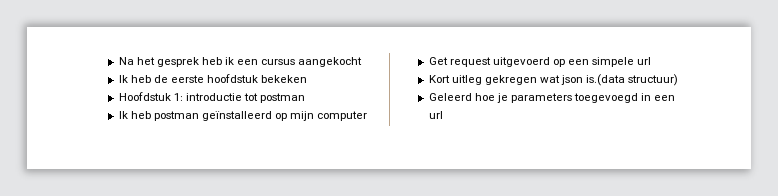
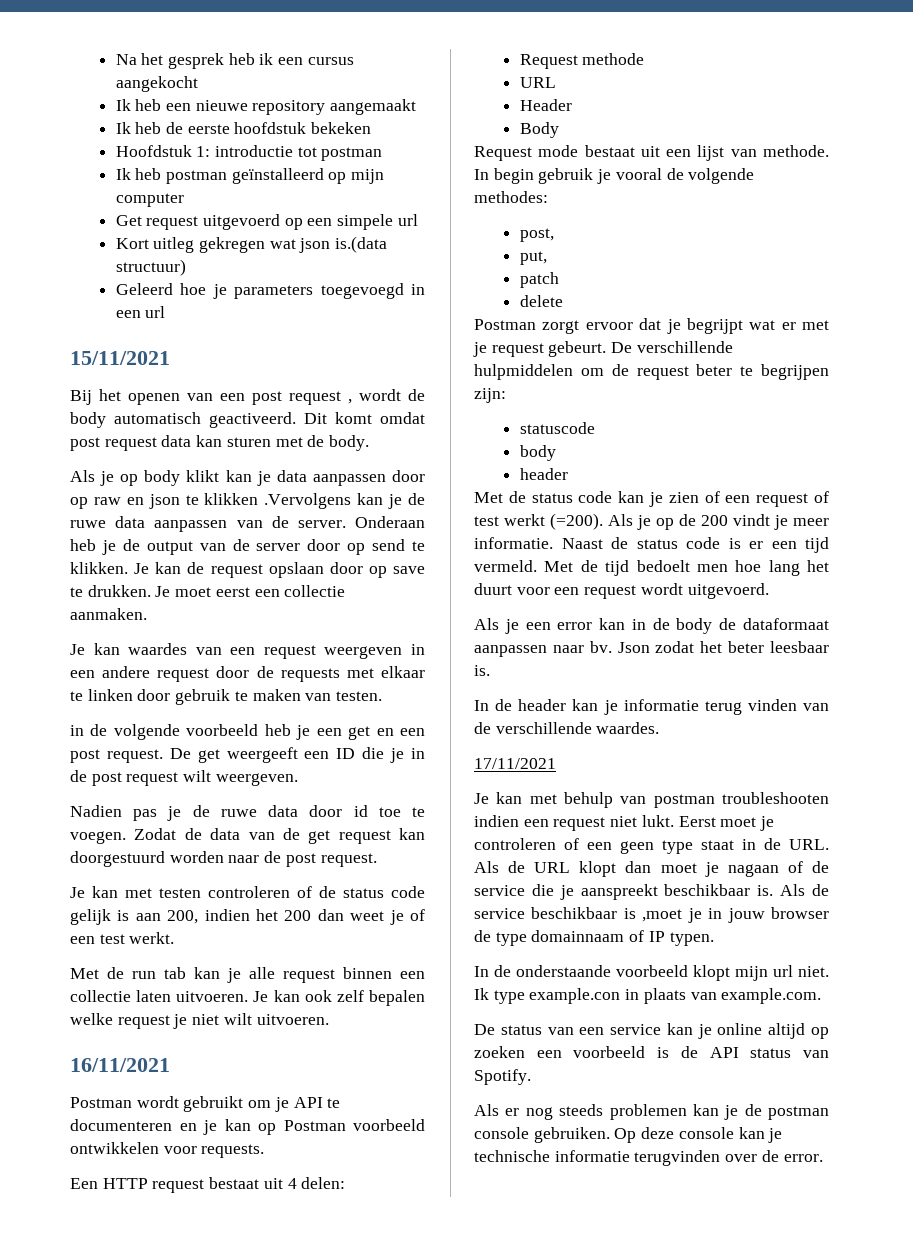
(363, 62) none -> [115,99,417,115] // Ik heb een nieuwe repository aangemaakt
(443, 115) none -> [70,351,170,365] [70,389,425,405] [70,412,425,428] [70,435,370,451] [70,470,425,486] [70,493,426,509] [70,516,425,532] [70,539,425,555] [70,562,425,578] [70,585,346,597] [70,608,147,620] [70,643,425,659] [70,666,425,682] [70,689,383,705] [70,724,426,740] [70,747,426,763] [70,770,298,786] [70,805,425,821] [70,828,425,844] [70,851,377,867] [70,886,425,898] [70,909,425,925] [70,932,175,944] [70,967,425,983] [70,990,425,1006] [70,1013,329,1029] [70,1058,170,1072] [70,1096,341,1112] [70,1119,425,1135] [70,1142,265,1158] [70,1177,346,1193] [519,53,645,69] [519,77,556,88] [519,99,572,111] [519,122,559,138] [474,145,829,161] [474,168,755,184] [474,191,548,203] [519,228,554,242] [519,251,547,265] [519,272,559,288] [519,295,563,307] [474,318,829,334] [473,341,733,357] [474,364,829,380] [474,388,506,403] [519,422,595,434] [519,445,556,461] [519,468,568,480] [474,491,829,507] [474,513,829,530] [474,537,829,553] [474,560,829,576] [474,583,769,599] [474,618,829,634] [474,641,829,657] [474,665,490,676] [474,699,829,715] [474,722,660,734] [474,758,556,769] [474,792,829,808] [474,815,775,831] [474,838,829,854] [474,861,829,877] [474,884,829,900] [474,907,830,923] [474,930,714,946] [474,965,829,981] [474,988,822,1004] [474,1023,829,1039] [474,1046,829,1058] [474,1069,531,1085] [474,1104,829,1120] [474,1127,783,1143] [474,1150,823,1166] // 15/11/2021 // Bij het openen van een post request , wordt de body automatisch geactiveerd. Dit komt omdat post request data kan sturen met de body. // Als je op body klikt kan je data aanpassen door op raw en json te klikken .Vervolgens kan je de ruwe data aanpassen van de server. Onderaan heb je de output van de server door op send te klikken. Je kan de request opslaan door op save te drukken. Je moet eerst een collectie aanmaken. // Je kan waardes van een request weergeven in een andere request door de requests met elkaar te linken door gebruik te maken van testen. // in de volgende voorbeeld heb je een get en een post request. De get weergeeft een ID die je in de post request wilt weergeven. // Nadien pas je de ruwe data door id toe te voegen. Zodat de data van de get request kan doorgestuurd worden naar de post request. // Je kan met testen controleren of de status code gelijk is aan 200, indien het 200 dan weet je of een test werkt. // Met de run tab kan je alle request binnen een collectie laten uitvoeren. Je kan ook zelf bepalen welke request je niet wilt uitvoeren. // 16/11/2021 // Postman wordt gebruikt om je API te documenteren en je kan op Postman voorbeeld ontwikkelen voor requests. // Een HTTP request bestaat uit 4 delen: // Request methode // URL // Header // Body // Request mode bestaat uit een lijst van methode. In begin gebruik je vooral de volgende methodes: // post, // put, // patch // delete // Postman zorgt ervoor dat je begrijpt wat er met je request gebeurt. De verschillende hulpmiddelen om de request beter te begrijpen zijn: // statuscode // body // header // Met de status code kan je zien of een request of test werkt (=200). Als je op de 200 vindt je meer informatie. Naast de status code is er een tijd vermeld. Met de tijd bedoelt men hoe lang het duurt voor een request wordt uitgevoerd. // Als je een error kan in de body de dataformaat aanpassen naar bv. Json zodat het beter leesbaar is. // In de header kan je informatie terug vinden van de verschillende waardes. // 17/11/2021 // Je kan met behulp van postman troubleshooten indien een request niet lukt. Eerst moet je controleren of een geen type staat in de URL. Als de URL klopt dan moet je nagaan of de service die je aanspreekt beschikbaar is. Als de service beschikbaar is ,moet je in jouw browser de type domainnaam of IP typen. // In de onderstaande voorbeeld klopt mijn url niet. Ik type example.con in plaats van example.com. // De status van een service kan je online altijd op zoeken een voorbeeld is de API status van Spotify. // Als er nog steeds problemen kan je de postman console gebruiken. Op deze console kan je technische informatie terugvinden over de error.

